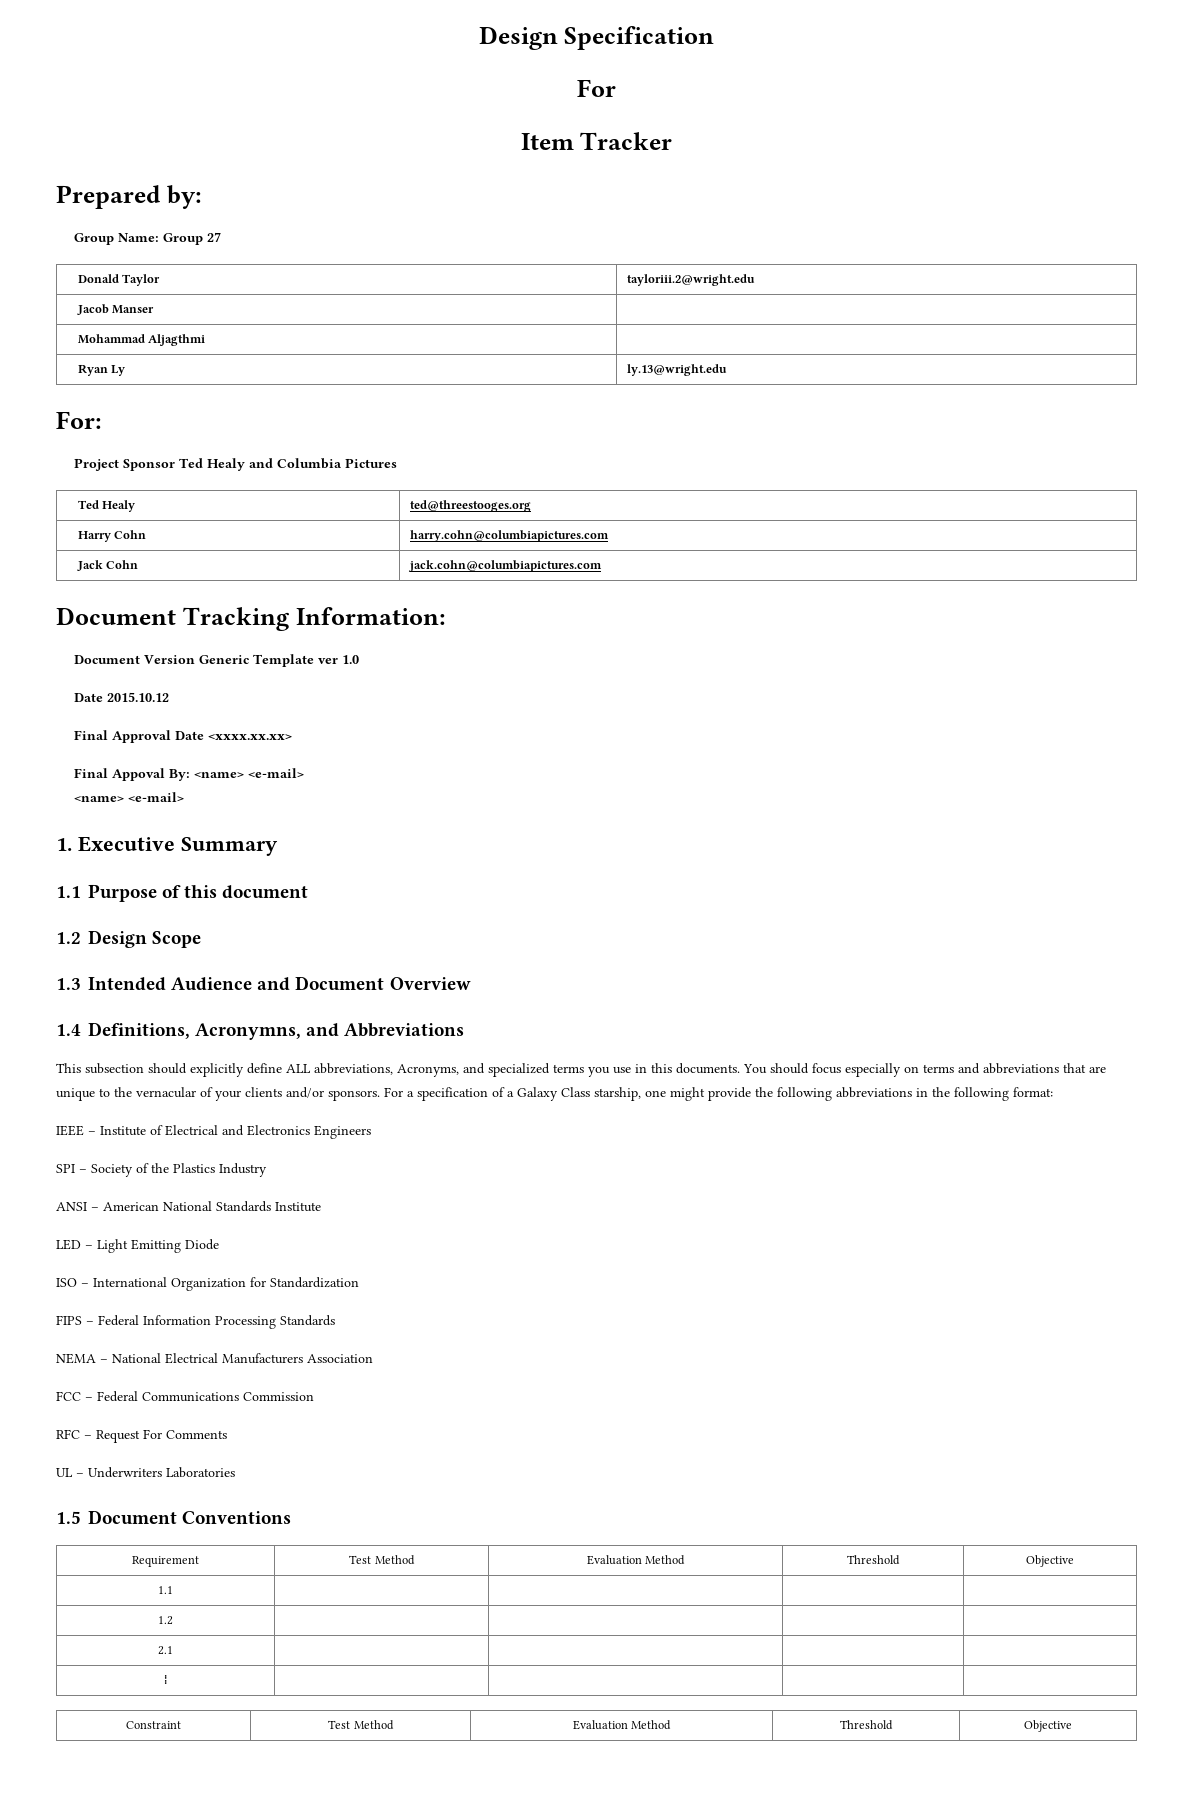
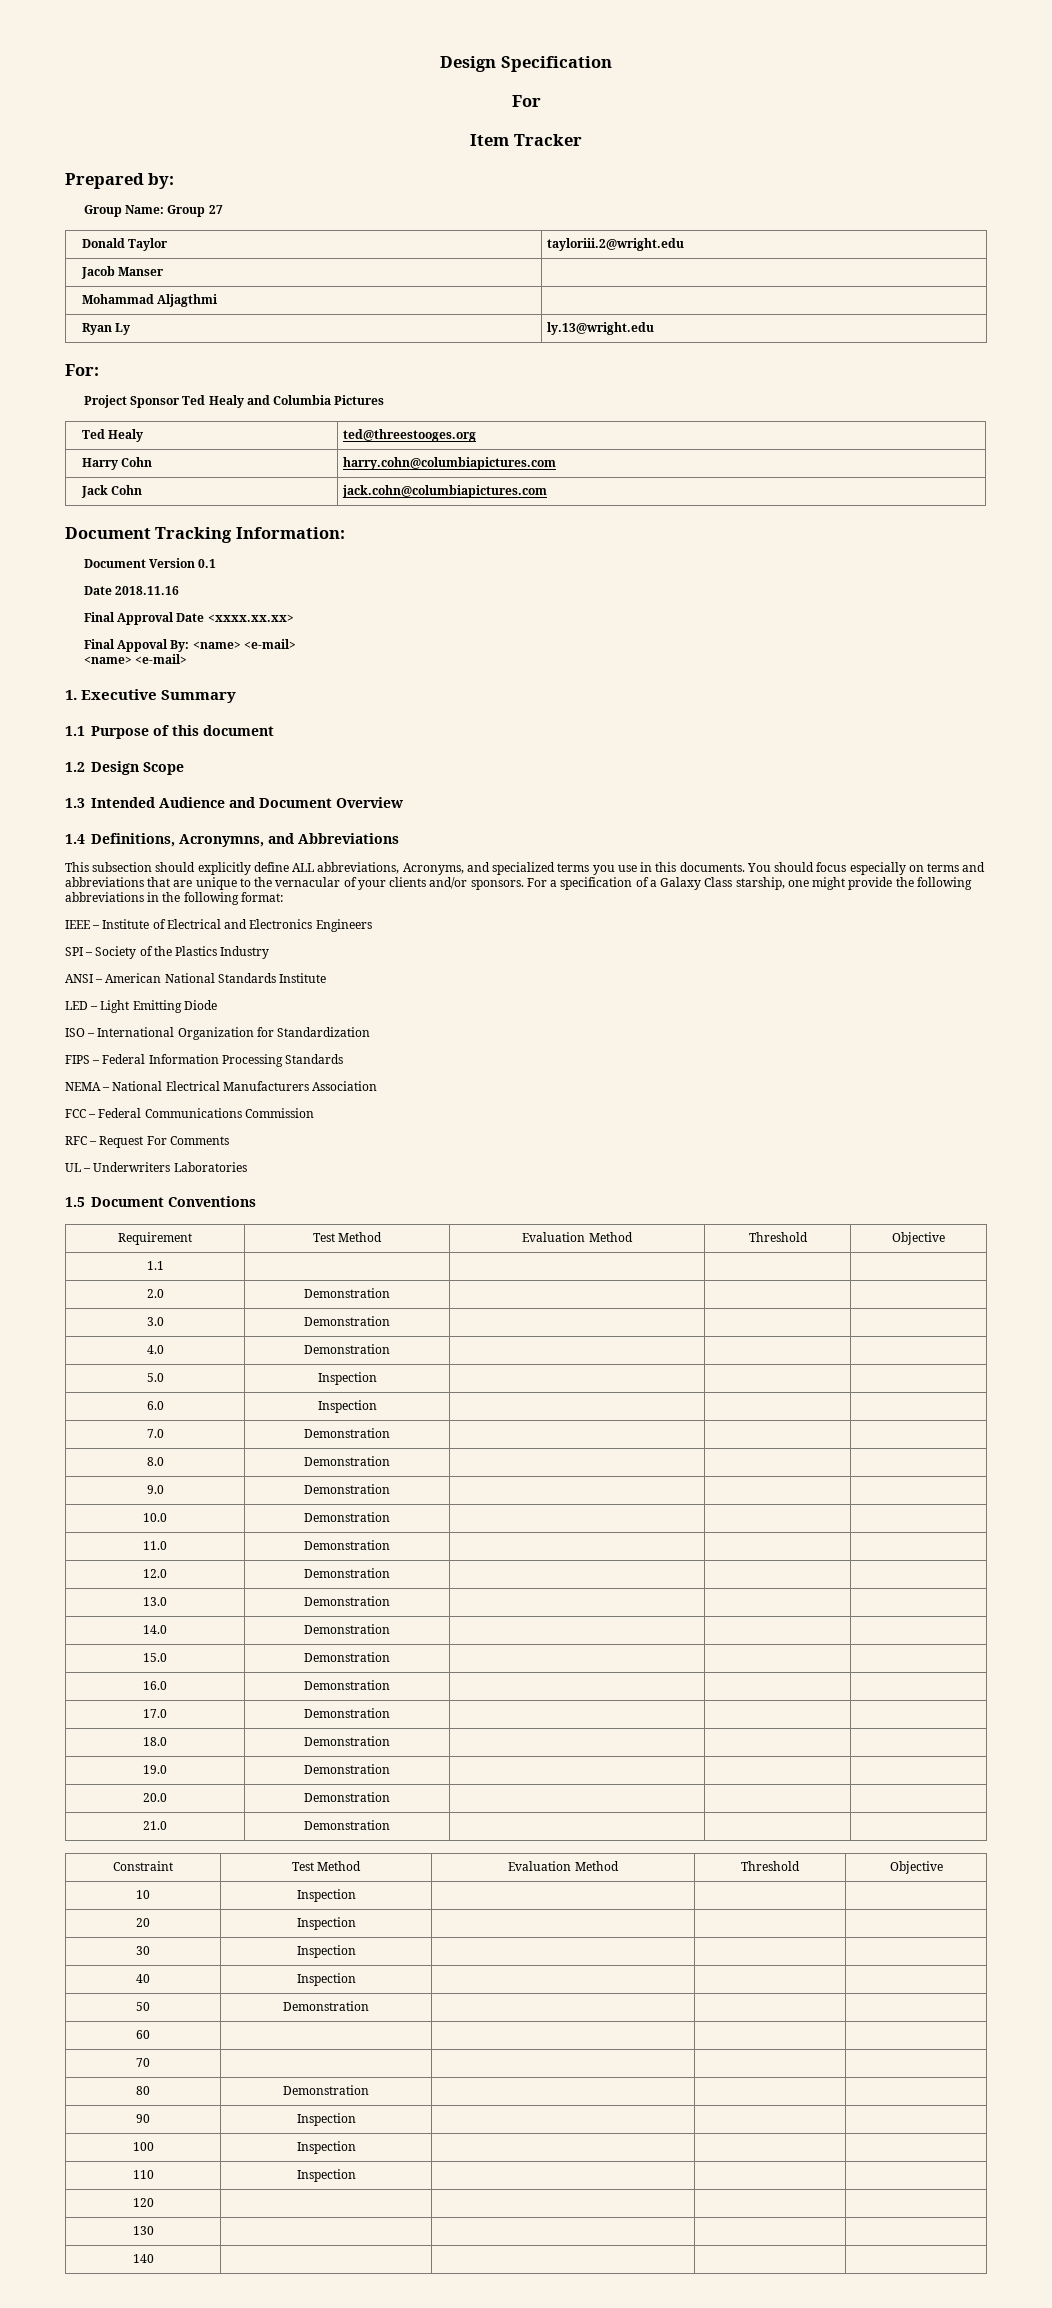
[198,654,359,667] [73,692,169,702] Generic Template ver 1.0 // Date 2015.10.12 -> [198,559,217,568] [83,586,180,595] 0.1 // Date 2018.11.16
[158,1616,173,1625] [158,1646,173,1655] [164,1675,167,1684] 1.2 | | | | // 2.1 | | | | // ⁞ | -> [146,1289,164,1298] [304,1288,390,1298] [146,1317,164,1326] [304,1316,390,1326] [146,1345,164,1354] [304,1344,390,1354] [146,1373,164,1382] [317,1372,377,1385] [146,1401,164,1410] [317,1400,377,1413] [146,1429,164,1438] [304,1428,390,1438] [146,1457,164,1466] [304,1456,390,1466] [146,1485,164,1494] [304,1484,390,1494] [143,1513,167,1522] [304,1512,390,1522] [143,1541,167,1550] [304,1540,390,1550] [143,1569,167,1578] [304,1568,390,1578] [143,1597,167,1606] [304,1596,390,1606] [143,1625,167,1634] [304,1624,390,1634] [143,1653,167,1662] [304,1652,390,1662] [143,1681,167,1690] [304,1680,390,1690] [143,1709,167,1718] [304,1708,390,1718] [143,1737,167,1746] [304,1736,390,1746] [143,1765,167,1774] [304,1764,390,1774] [143,1793,167,1802] [304,1792,390,1802] [143,1821,167,1830] [304,1820,390,1830] 2.0 | Demonstration | | | // 3.0 | Demonstration | | | // 4.0 | Demonstration | | | // 5.0 | Inspection | | | // 6.0 | Inspection | | | // 7.0 | Demonstration | | | // 8.0 | Demonstration | | | // 9.0 | Demonstration | | | // 10.0 | Demonstration | | | // 11.0 | Demonstration | | | // 12.0 | Demonstration | | | // 13.0 | Demonstration | | | // 14.0 | Demonstration | | | // 15.0 | Demonstration | | | // 16.0 | Demonstration | | | // 17.0 | Demonstration | | | // 18.0 | Demonstration | | | // 19.0 | Demonstration | | | // 20.0 | Demonstration | | | // 21.0 | Demonstration
(1072, 1726) none -> [136,1890,150,1899] [296,1889,356,1902] [136,1918,150,1927] [296,1917,356,1930] [136,1946,150,1955] [296,1945,356,1958] [136,1974,150,1983] [296,1973,356,1986] [136,2002,150,2011] [283,2001,369,2011] [136,2030,150,2039] [136,2058,150,2067] [136,2086,150,2095] [283,2085,369,2095] [136,2114,150,2123] [296,2113,356,2126] [132,2142,154,2151] [296,2141,356,2154] [132,2170,154,2179] [296,2169,356,2182] [132,2198,154,2207] [132,2226,154,2235] [132,2254,154,2263] // 10 | Inspection | | | // 20 | Inspection | | | // 30 | Inspection | | | // 40 | Inspection | | | // 50 | Demonstration | | | // 60 | | | | // 70 | | | | // 80 | Demonstration | | | // 90 | Inspection | | | // 100 | Inspection | | | // 110 | Inspection | | | // 120 | | | | // 130 | | | | // 140 | | | |

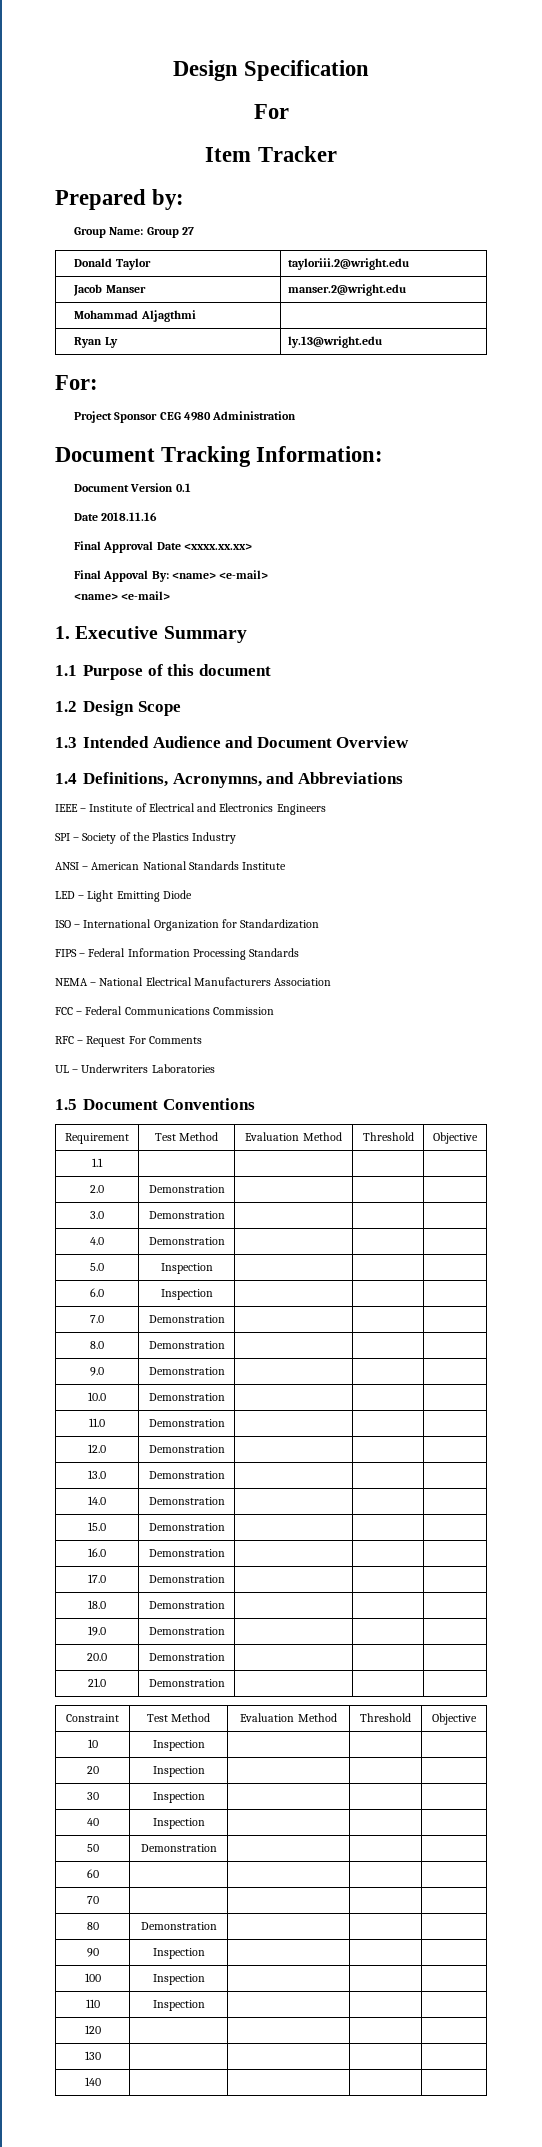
(165, 271) none -> [287,284,406,296] manser.2@wright.edu
[182,395,385,408] [81,429,144,442] [342,429,476,442] [81,457,153,470] [342,457,556,470] [80,485,143,498] [341,485,547,498] Ted Healy and Columbia Pictures // Ted Healy | ted@threestooges.org // Harry Cohn | harry.cohn@columbiapictures.com // Jack Cohn | jack.cohn@columbiapictures.com -> [159,411,297,421] CEG 4980 Administration
[65,862,986,875] [65,877,972,890] [65,892,283,905] // This subsection should explicitly define ALL abbreviations, Acronyms, and specialized terms you use in this documents. You should focus especially on terms and abbreviations that are unique to the vernacular of your clients and/or sponsors. For a specification of a Galaxy Class starship, one might provide the following abbreviations in the following format: -> (403, 778) none

